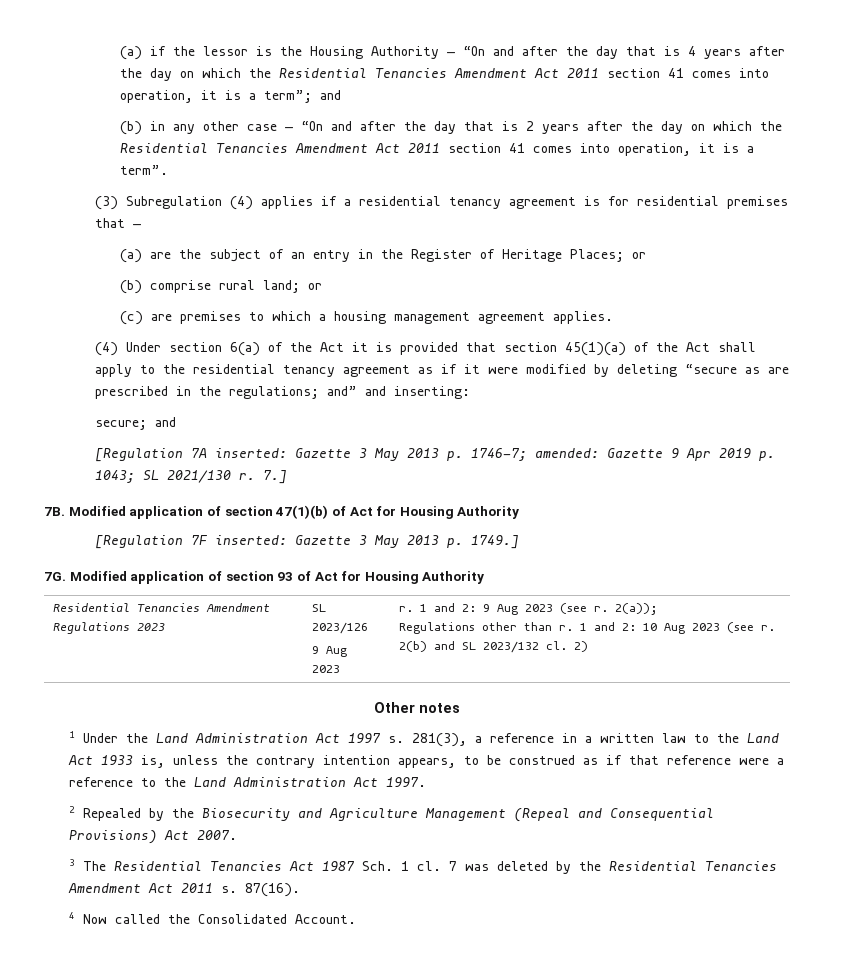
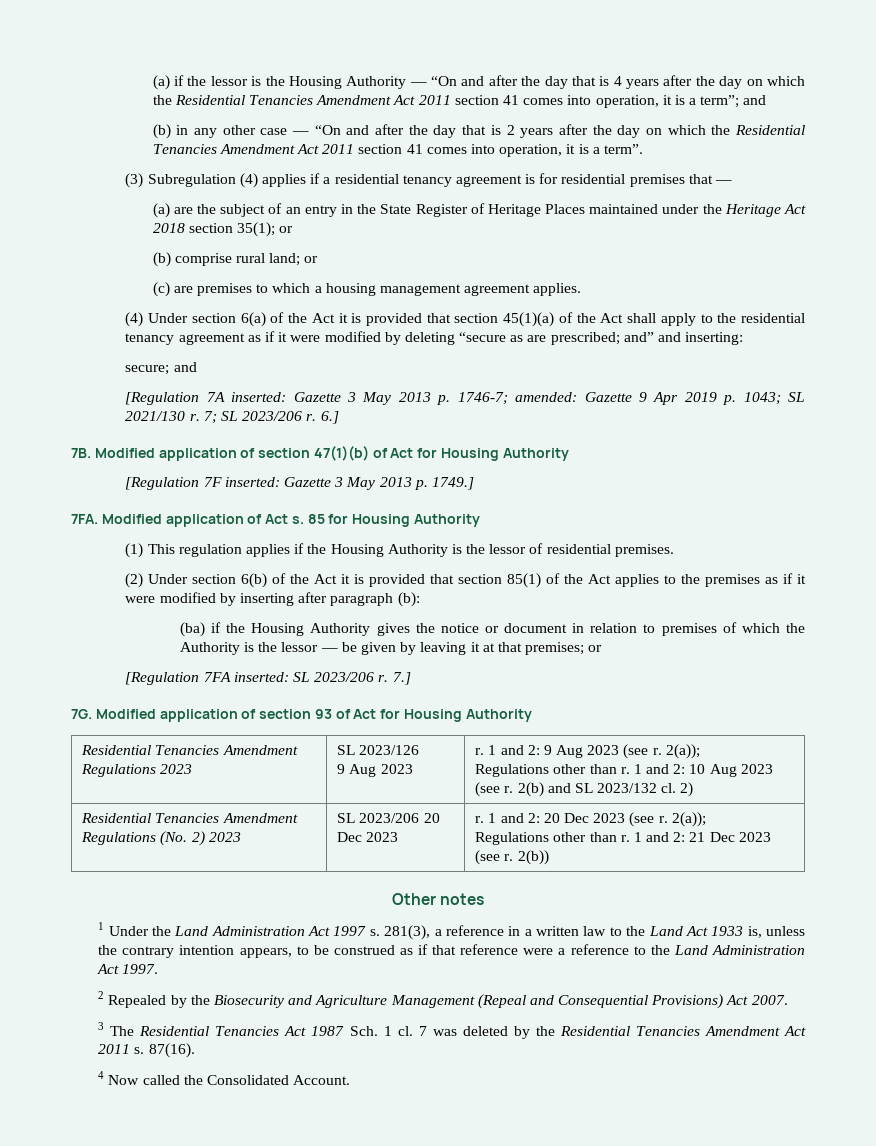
(404, 254) none -> [380,204,412,214] State
[570,249,625,262] Places; -> [545,204,807,217] [152,222,276,237] Places maintained under the Heritage Act 2018 section 35(1);
[94,386,319,399] prescribed in the regulations; -> [550,332,620,345] prescribed;
[262,470,287,484] 7.] -> [203,411,339,424] 7; SL 2023/206 r. 6.]
(519, 542) none -> [71,514,481,527] [125,543,674,558] [125,573,807,588] [125,592,420,607] [179,622,805,637] [179,642,603,655] [125,672,411,685] // 7FA. Modified application of Act s. 85 for Housing Authority // (1) This regulation applies if the Housing Authority is the lessor of residential premises. // (2) Under section 6(b) of the Act it is provided that section 85(1) of the Act applies to the premises as if it were modified by inserting after paragraph (b): // (ba) if the Housing Authority gives the notice or document in relation to premises of which the Authority is the lessor — be given by leaving it at that premises; or // [Regulation 7FA inserted: SL 2023/206 r. 7.]
(589, 646) none -> [81,813,298,823] [81,831,241,846] [337,813,440,823] [337,832,399,842] [475,812,706,827] [475,832,771,845] [475,850,549,865] // Residential Tenancies Amendment Regulations (No. 2) 2023 | SL 2023/206 20 Dec 2023 | r. 1 and 2: 20 Dec 2023 (see r. 2(a)); // Regulations other than r. 1 and 2: 21 Dec 2023 (see r. 2(b))

